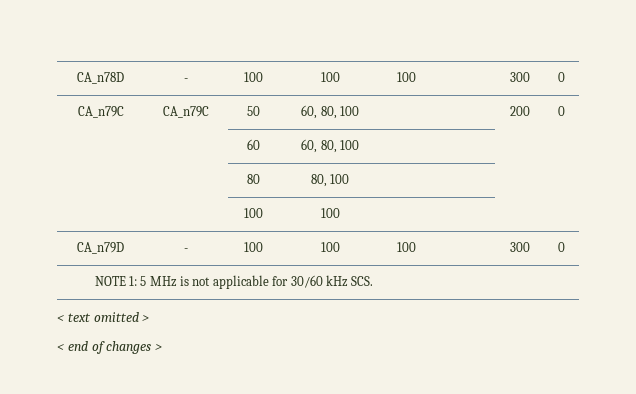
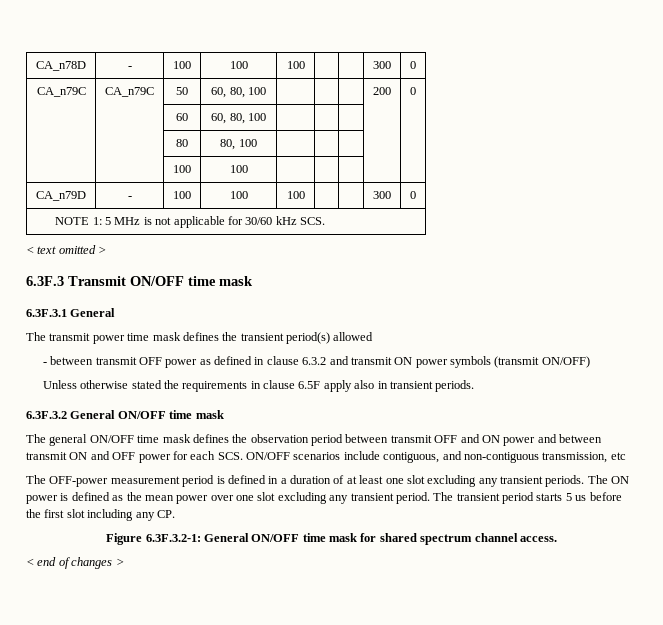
(150, 318) none -> [26,276,253,286] [26,308,116,317] [26,332,374,344] [42,356,590,368] [42,380,475,392] [26,410,224,419] [26,434,602,446] [26,451,626,463] [26,475,630,487] [26,492,622,504] [26,509,175,521] [106,533,557,545] // 6.3F.3 Transmit ON/OFF time mask // 6.3F.3.1 General // The transmit power time mask defines the transient period(s) allowed // - between transmit OFF power as defined in clause 6.3.2 and transmit ON power symbols (transmit ON/OFF) // Unless otherwise stated the requirements in clause 6.5F apply also in transient periods. // 6.3F.3.2 General ON/OFF time mask // The general ON/OFF time mask defines the observation period between transmit OFF and ON power and between transmit ON and OFF power for each SCS. ON/OFF scenarios include contiguous, and non-contiguous transmission, etc // The OFF-power measurement period is defined in a duration of at least one slot excluding any transient periods. The ON power is defined as the mean power over one slot excluding any transient period. The transient period starts 5 us before the first slot including any CP. // Figure 6.3F.3.2-1: General ON/OFF time mask for shared spectrum channel access.

